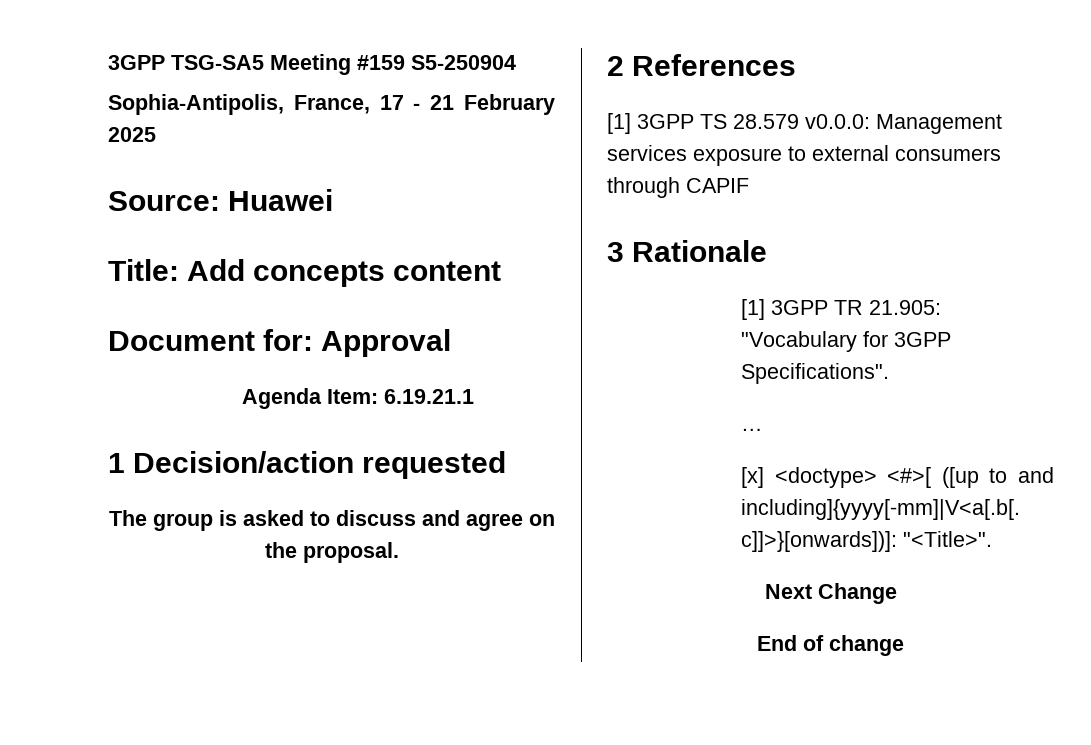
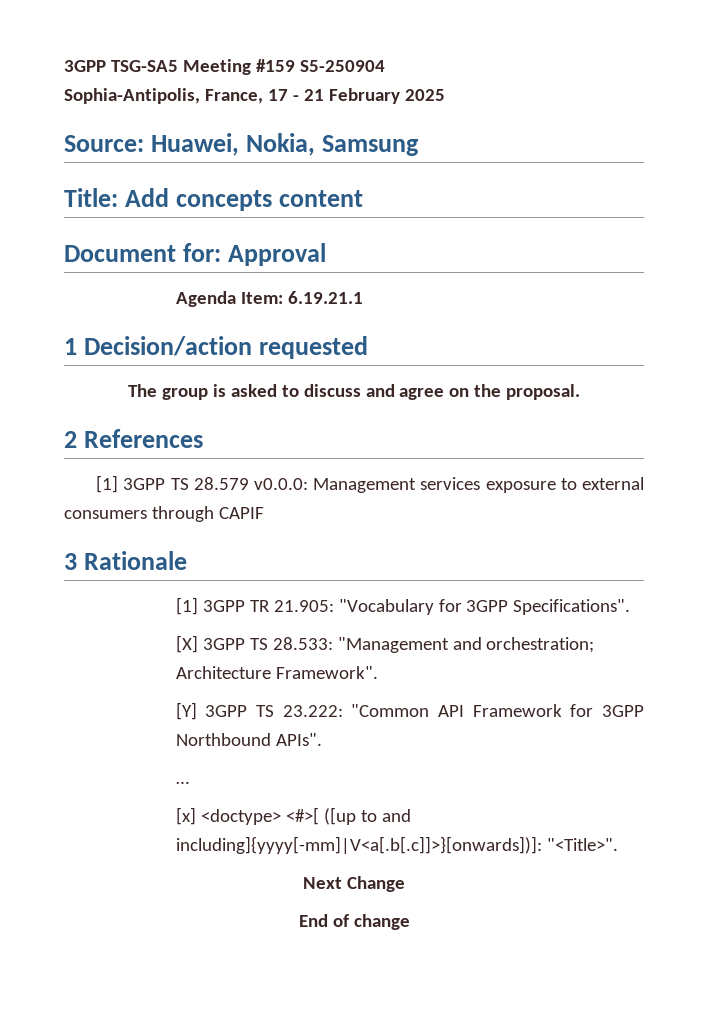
[228,189,334,211] Huawei -> [151,133,420,156] Huawei, Nokia, Samsung
(890, 373) none -> [175,635,595,653] [175,666,378,679] [175,702,644,720] [175,733,322,746] // [X] 3GPP TS 28.533: "Management and orchestration; Architecture Framework". // [Y] 3GPP TS 23.222: "Common API Framework for 3GPP Northbound APIs".

